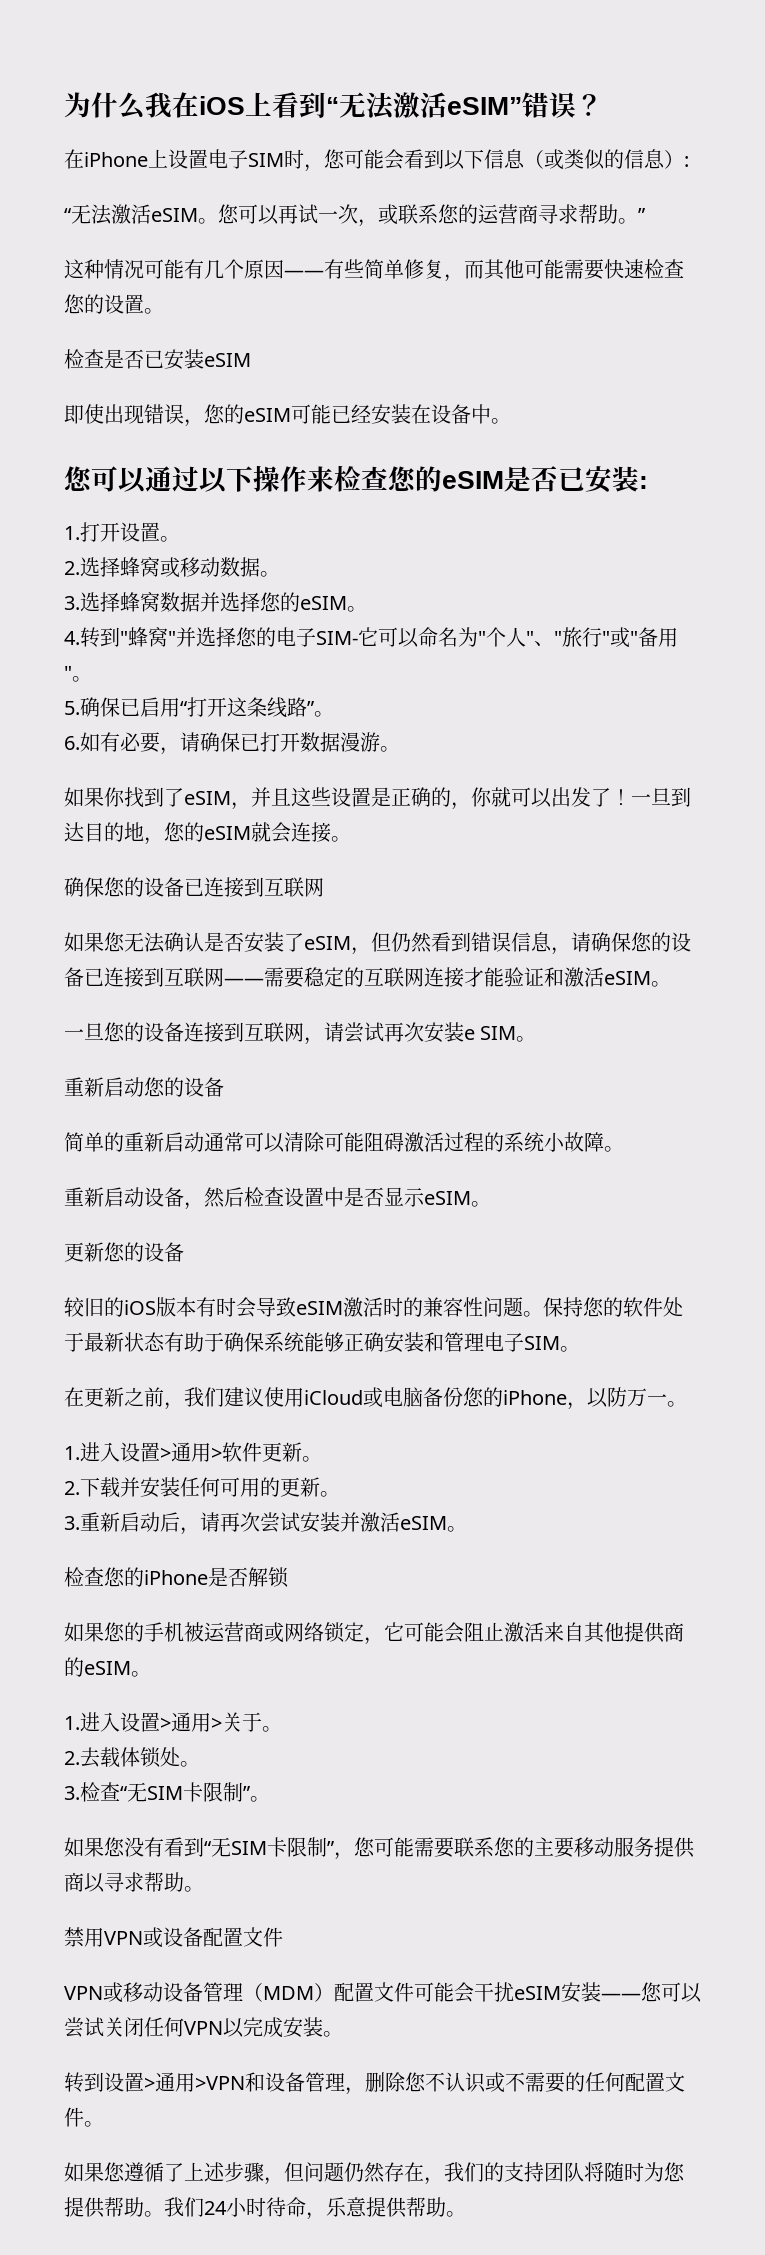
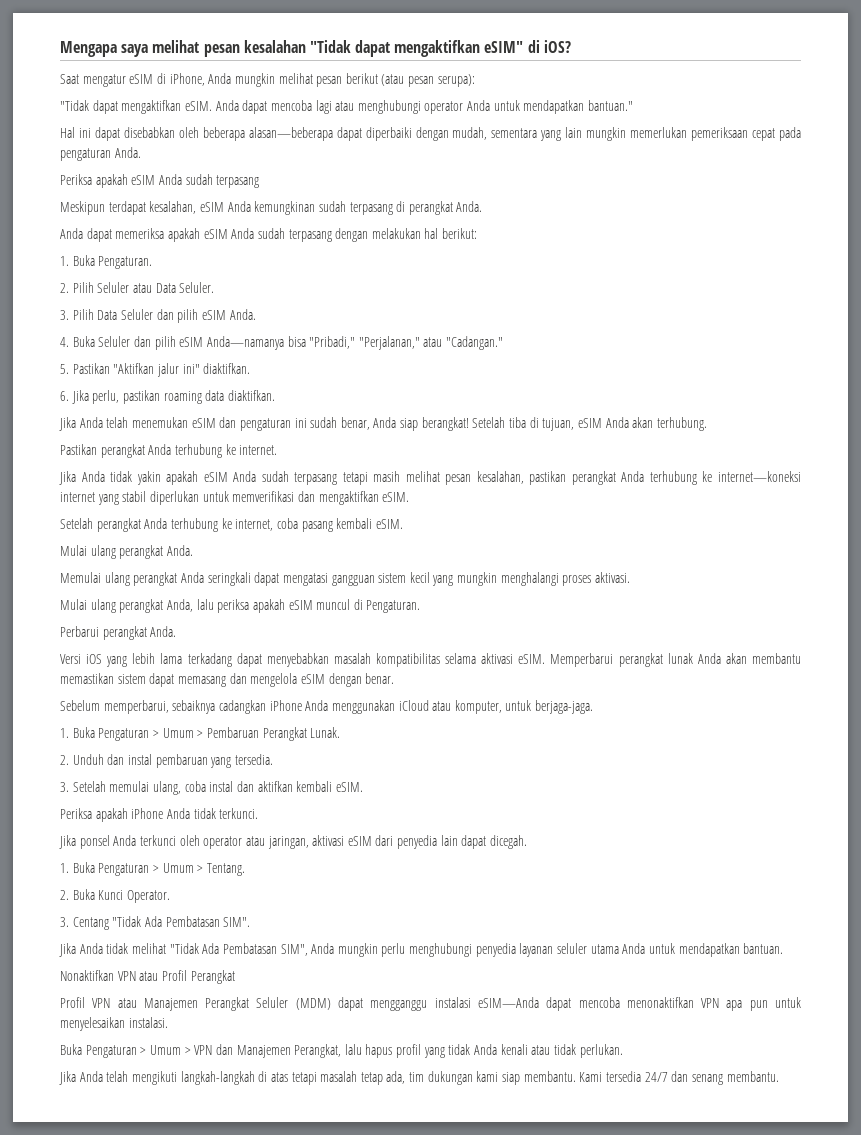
[64,92,603,120] [64,149,689,172] [64,204,645,227] [64,259,684,282] [64,294,164,314] [64,349,251,370] [64,404,511,427] [64,465,648,493] [64,522,180,542] [64,557,280,578] [64,592,367,612] [64,627,678,648] [64,666,92,682] [64,697,334,718] [64,732,400,755] [64,787,691,810] [64,822,351,845] [64,877,324,898] [64,932,691,955] [64,967,671,988] [64,1022,537,1045] [64,1077,224,1097] [64,1132,624,1153] [64,1187,491,1210] [64,1242,184,1262] [64,1297,683,1318] [64,1332,580,1353] [64,1387,687,1410] [64,1442,322,1462] [64,1477,340,1498] [64,1512,467,1535] [64,1567,289,1588] [64,1622,684,1645] [64,1657,151,1677] [64,1712,282,1732] [64,1747,200,1768] [64,1782,270,1802] [64,1837,695,1860] [64,1872,204,1893] [64,1927,283,1948] [64,1982,702,2003] [64,2017,343,2038] [64,2072,685,2095] [64,2107,104,2127] [64,2162,685,2185] [64,2197,466,2220] 为什么我在iOS上看到“无法激活eSIM”错误？ // 在iPhone上设置电子SIM时，您可能会看到以下信息（或类似的信息）: // “无法激活eSIM。您可以再试一次，或联系您的运营商寻求帮助。” // 这种情况可能有几个原因——有些简单修复，而其他可能需要快速检查您的设置。 // 检查是否已安装eSIM // 即使出现错误，您的eSIM可能已经安装在设备中。 // 您可以通过以下操作来检查您的eSIM是否已安装: // 1.打开设置。 // 2.选择蜂窝或移动数据。 // 3.选择蜂窝数据并选择您的eSIM。 // 4.转到"蜂窝"并选择您的电子SIM-它可以命名为"个人"、"旅行"或"备用"。 // 5.确保已启用“打开这条线路”。 // 6.如有必要，请确保已打开数据漫游。 // 如果你找到了eSIM，并且这些设置是正确的，你就可以出发了！一旦到达目的地，您的eSIM就会连接。 // 确保您的设备已连接到互联网 // 如果您无法确认是否安装了eSIM，但仍然看到错误信息，请确保您的设备已连接到互联网——需要稳定的互联网连接才能验证和激活eSIM。 // 一旦您的设备连接到互联网，请尝试再次安装e SIM。 // 重新启动您的设备 // 简单的重新启动通常可以清除可能阻碍激活过程的系统小故障。 // 重新启动设备，然后检查设置中是否显示eSIM。 // 更新您的设备 // 较旧的iOS版本有时会导致eSIM激活时的兼容性问题。保持您的软件处于最新状态有助于确保系统能够正确安装和管理电子SIM。 // 在更新之前，我们建议使用iCloud或电脑备份您的iPhone，以防万一。 // 1.进入设置>通用>软件更新。 // 2.下载并安装任何可用的更新。 // 3.重新启动后，请再次尝试安装并激活eSIM。 // 检查您的iPhone是否解锁 // 如果您的手机被运营商或网络锁定，它可能会阻止激活来自其他提供商的eSIM。 // 1.进入设置>通用>关于。 // 2.去载体锁处。 // 3.检查“无SIM卡限制”。 // 如果您没有看到“无SIM卡限制”，您可能需要联系您的主要移动服务提供商以寻求帮助。 // 禁用VPN或设备配置文件 // VPN或移动设备管理（MDM）配置文件可能会干扰eSIM安装——您可以尝试关闭任何VPN以完成安装。 // 转到设置>通用>VPN和设备管理，删除您不认识或不需要的任何配置文件。 // 如果您遵循了上述步骤，但问题仍然存在，我们的支持团队将随时为您提供帮助。我们24小时待命，乐意提供帮助。 -> [60,40,571,57] [60,73,475,87] [60,100,634,114] [60,127,802,141] [60,147,141,161] [60,174,260,188] [60,201,483,215] [60,228,478,242] [60,255,153,269] [60,282,215,293] [60,309,256,323] [60,336,504,350] [60,363,251,377] [60,390,275,404] [59,417,707,431] [60,444,278,458] [59,471,801,485] [60,491,410,505] [60,518,403,532] [60,545,193,559] [60,572,631,586] [60,599,421,613] [60,626,177,640] [60,653,801,667] [60,673,395,687] [60,700,594,714] [60,727,341,741] [60,754,273,768] [60,781,363,795] [60,808,259,822] [59,835,528,849] [60,862,245,876] [60,889,170,903] [60,916,251,930] [59,943,784,957] [60,970,235,984] [60,997,801,1011] [60,1017,168,1031] [60,1044,623,1058] [59,1071,779,1085] Mengapa saya melihat pesan kesalahan "Tidak dapat mengaktifkan eSIM" di iOS? // Saat mengatur eSIM di iPhone, Anda mungkin melihat pesan berikut (atau pesan serupa): // "Tidak dapat mengaktifkan eSIM. Anda dapat mencoba lagi atau menghubungi operator Anda untuk mendapatkan bantuan." // Hal ini dapat disebabkan oleh beberapa alasan—beberapa dapat diperbaiki dengan mudah, sementara yang lain mungkin memerlukan pemeriksaan cepat pada pengaturan Anda. // Periksa apakah eSIM Anda sudah terpasang // Meskipun terdapat kesalahan, eSIM Anda kemungkinan sudah terpasang di perangkat Anda. // Anda dapat memeriksa apakah eSIM Anda sudah terpasang dengan melakukan hal berikut: // 1. Buka Pengaturan. // 2. Pilih Seluler atau Data Seluler. // 3. Pilih Data Seluler dan pilih eSIM Anda. // 4. Buka Seluler dan pilih eSIM Anda—namanya bisa "Pribadi," "Perjalanan," atau "Cadangan." // 5. Pastikan "Aktifkan jalur ini" diaktifkan. // 6. Jika perlu, pastikan roaming data diaktifkan. // Jika Anda telah menemukan eSIM dan pengaturan ini sudah benar, Anda siap berangkat! Setelah tiba di tujuan, eSIM Anda akan terhubung. // Pastikan perangkat Anda terhubung ke internet. // Jika Anda tidak yakin apakah eSIM Anda sudah terpasang tetapi masih melihat pesan kesalahan, pastikan perangkat Anda terhubung ke internet—koneksi internet yang stabil diperlukan untuk memverifikasi dan mengaktifkan eSIM. // Setelah perangkat Anda terhubung ke internet, coba pasang kembali eSIM. // Mulai ulang perangkat Anda. // Memulai ulang perangkat Anda seringkali dapat mengatasi gangguan sistem kecil yang mungkin menghalangi proses aktivasi. // Mulai ulang perangkat Anda, lalu periksa apakah eSIM muncul di Pengaturan. // Perbarui perangkat Anda. // Versi iOS yang lebih lama terkadang dapat menyebabkan masalah kompatibilitas selama aktivasi eSIM. Memperbarui perangkat lunak Anda akan membantu memastikan sistem dapat memasang dan mengelola eSIM dengan benar. // Sebelum memperbarui, sebaiknya cadangkan iPhone Anda menggunakan iCloud atau komputer, untuk berjaga-jaga. // 1. Buka Pengaturan > Umum > Pembaruan Perangkat Lunak. // 2. Unduh dan instal pembaruan yang tersedia. // 3. Setelah memulai ulang, coba instal dan aktifkan kembali eSIM. // Periksa apakah iPhone Anda tidak terkunci. // Jika ponsel Anda terkunci oleh operator atau jaringan, aktivasi eSIM dari penyedia lain dapat dicegah. // 1. Buka Pengaturan > Umum > Tentang. // 2. Buka Kunci Operator. // 3. Centang "Tidak Ada Pembatasan SIM". // Jika Anda tidak melihat "Tidak Ada Pembatasan SIM", Anda mungkin perlu menghubungi penyedia layanan seluler utama Anda untuk mendapatkan bantuan. // Nonaktifkan VPN atau Profil Perangkat // Profil VPN atau Manajemen Perangkat Seluler (MDM) dapat mengganggu instalasi eSIM—Anda dapat mencoba menonaktifkan VPN apa pun untuk menyelesaikan instalasi. // Buka Pengaturan > Umum > VPN dan Manajemen Perangkat, lalu hapus profil yang tidak Anda kenali atau tidak perlukan. // Jika Anda telah mengikuti langkah-langkah di atas tetapi masalah tetap ada, tim dukungan kami siap membantu. Kami tersedia 24/7 dan senang membantu.

